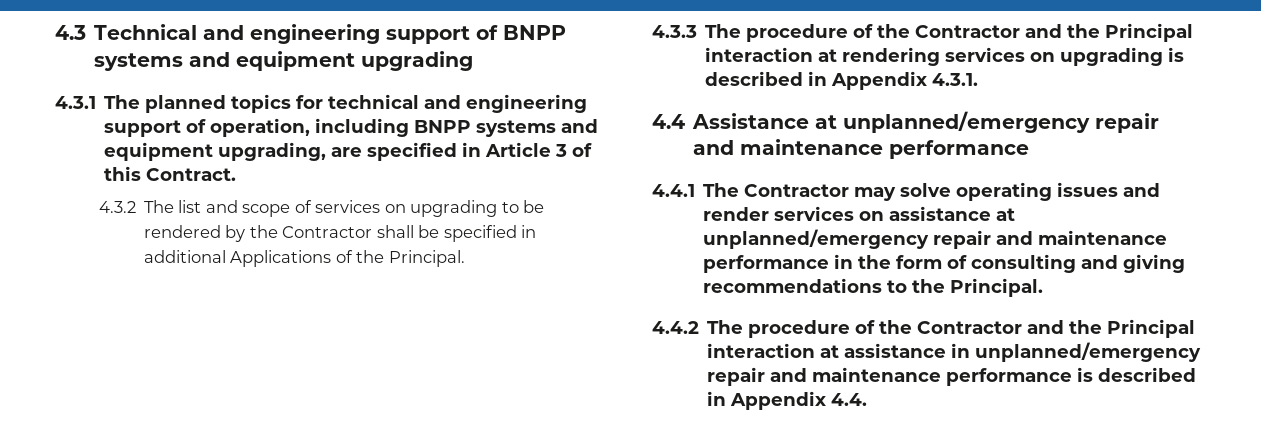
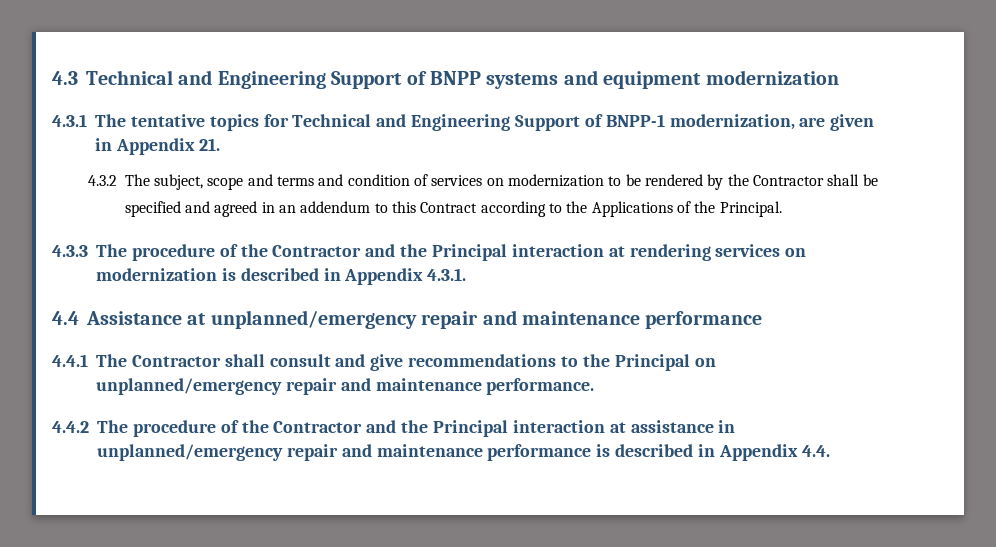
[250,24,471,44] engineering support -> [217,71,403,89] Engineering Support
[361,51,474,71] upgrading -> [705,70,839,85] modernization
[145,95,227,113] planned -> [130,114,205,127] tentative
[328,94,588,113] [104,118,599,137] [104,142,593,161] [104,166,237,181] [98,200,291,217] technical and engineering support of operation, including BNPP systems and equipment upgrading, are specified in Article 3 of this Contract. // 4.3.2 The list and scope -> [292,114,875,131] [95,138,220,155] [87,174,410,190] Technical and Engineering Support of BNPP-1 modernization, are given in Appendix 21. // 4.3.2 The subject, scope and terms and condition
[410,200,498,217] upgrading -> [507,174,604,187] modernization
[521,225,537,238] [143,250,226,263] in additional -> [185,201,588,217] and agreed in an addendum to this Contract according to the
[1060,47,1164,66] upgrading -> [96,268,217,281] modernization
[854,182,1161,201] [703,206,1016,221] [703,229,1168,249] [703,254,1186,273] [703,278,1044,297] may solve operating issues and render services on assistance at unplanned/emergency repair and maintenance performance in the form of consulting and giving recommendations to the Principal. -> [224,354,716,371] [96,378,595,395] shall consult and give recommendations to the Principal on unplanned/emergency repair and maintenance performance.

